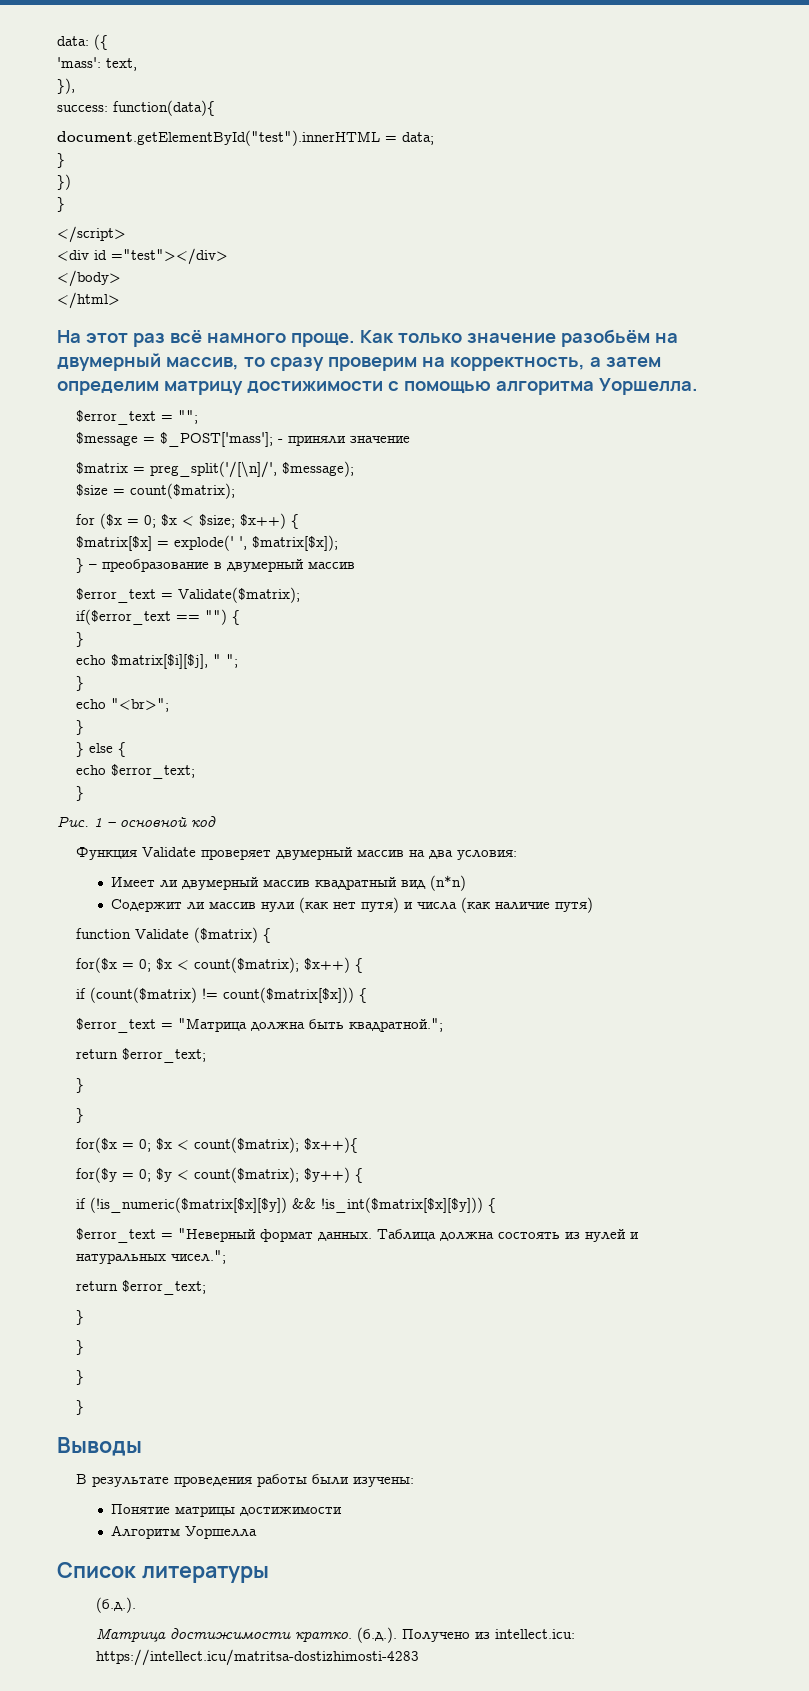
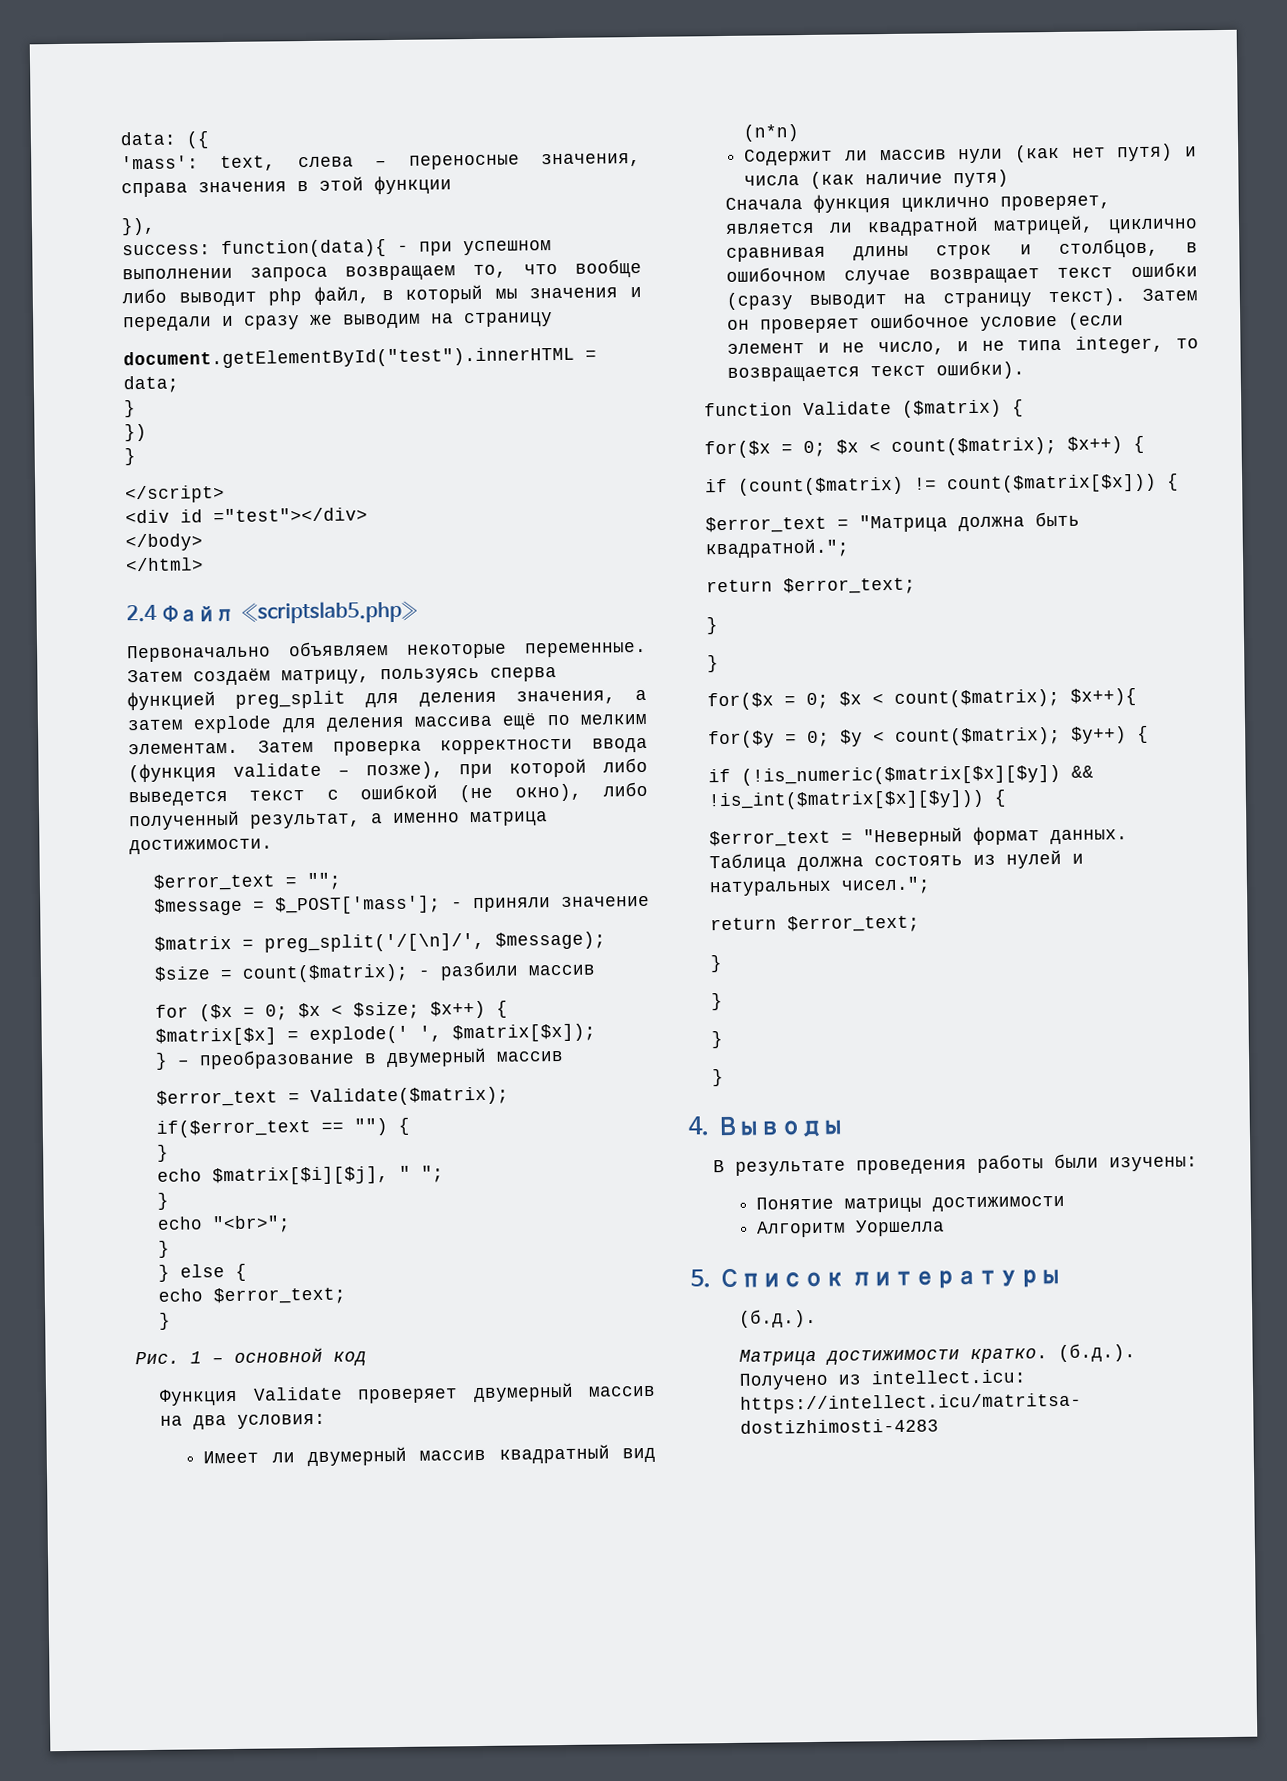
[57,78,75,94] [57,100,215,116] // }), // success: function(data){ -> [297,152,641,170] [121,175,452,198] [121,217,156,236] [122,239,552,259] [122,258,642,282] [122,284,642,307] [123,312,553,332] слева – переносные значения, справа значения в этой функции // }), // success: function(data){ - при успешном выполнении запроса возвращаем то, что вообще либо выводит php файл, в который мы значения и передали и сразу же выводим на страницу
[57,329,678,347] [57,353,661,371] [57,378,698,395] На этот раз всё намного проще. Как только значение разобьём на двумерный массив, то сразу проверим на корректность, а затем определим матрицу достижимости с помощью алгоритма Уоршелла. -> [126,600,420,624] [127,641,647,663] [127,667,557,686] [127,689,647,711] [127,712,647,734] [128,737,648,756] [128,757,648,783] [128,781,648,807] [129,810,548,831] [129,838,273,855] 2.4 Файл «scriptslab5.php» // Первоначально объявляем некоторые переменные. Затем создаём матрицу, пользуясь сперва функцией preg_split для деления значения, а затем explode для деления массива ещё по мелким элементам. Затем проверка корректности ввода (функция validate – позже), при которой либо выведется текст с ошибкой (не окно), либо полученный результат, а именно матрица достижимости.
(236, 491) none -> [417,961,596,981] - разбили массив
(594, 905) none -> [724,193,1111,213] [724,215,1198,237] [725,238,1198,262] [725,262,1198,285] [725,288,1198,310] [726,312,1124,334] [726,335,1199,356] [726,360,1025,382] // Сначала функция циклично проверяет, является ли квадратной матрицей, циклично сравнивая длины строк и столбцов, в ошибочном случае возвращает текст ошибки (сразу выводит на страницу текст). Затем он проверяет ошибочное условие (если элемент и не число, и не типа integer, то возвращается текст ошибки).
(85, 1407) none -> [688,1116,709,1136] 4.
(258, 1532) none -> [690,1269,711,1288] 5.

